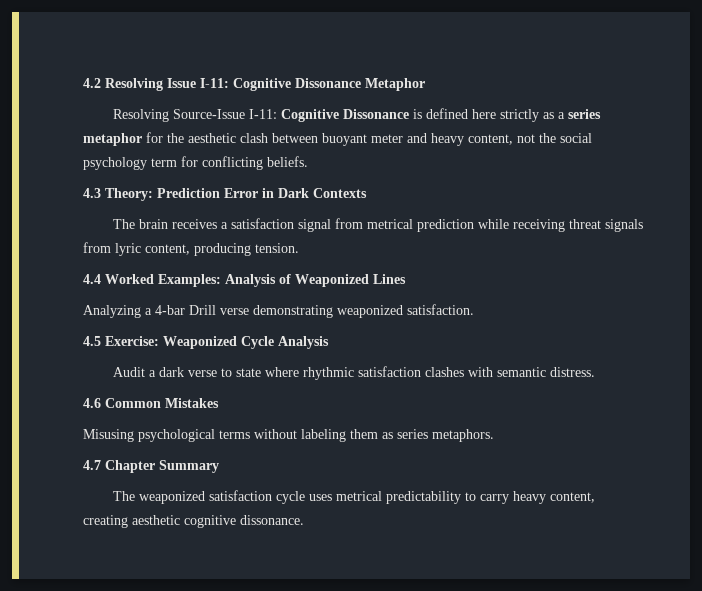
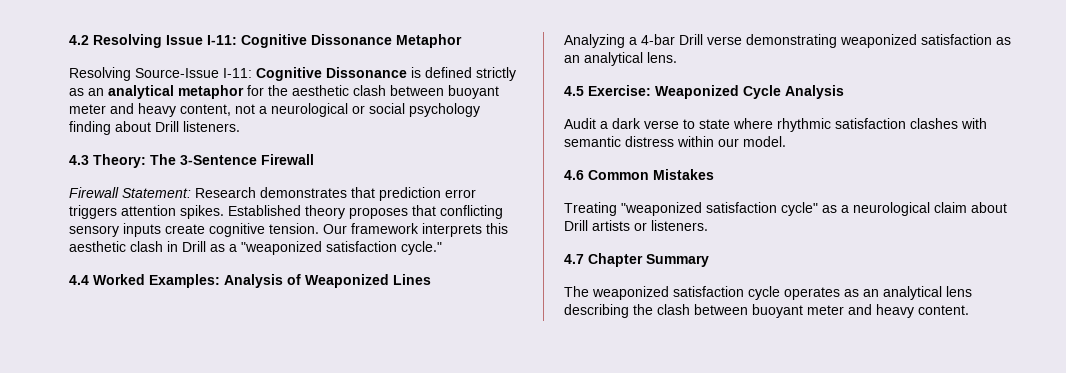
[471,109,496,119] here -> (472, 72) none
[557,109,601,119] a series -> [88,85,174,99] an analytical
[539,133,592,143] [83,156,308,170] [83,188,367,201] [112,218,643,232] [83,242,299,256] the social psychology term for conflicting beliefs. // 4.3 Theory: Prediction Error in Dark Contexts // The brain receives a satisfaction signal from metrical prediction while receiving threat signals from lyric content, producing tension. -> [259,103,480,117] [69,121,240,135] [69,154,314,168] [69,187,476,201] [69,205,503,219] [69,223,508,237] [69,241,442,255] a neurological or social psychology finding about Drill listeners. // 4.3 Theory: The 3-Sentence Firewall // Firewall Statement: Research demonstrates that prediction error triggers attention spikes. Established theory proposes that conflicting sensory inputs create cognitive tension. Our framework interprets this aesthetic clash in Drill as a "weaponized satisfaction cycle."
[407,304,474,315] satisfaction. -> [921,34,1011,45] [564,52,677,66] satisfaction as an analytical lens.
[549,367,595,377] distress. -> [625,136,786,147] distress within our model.
[83,429,494,442] Misusing psychological terms without labeling them as series metaphors. -> [564,202,1007,216] [564,220,708,231] Treating "weaponized satisfaction cycle" as a neurological claim about Drill artists or listeners.
[308,491,595,504] [83,515,304,528] uses metrical predictability to carry heavy content, creating aesthetic cognitive dissonance. -> [784,286,972,300] [564,304,969,318] operates as an analytical lens describing the clash between buoyant meter and heavy content.

